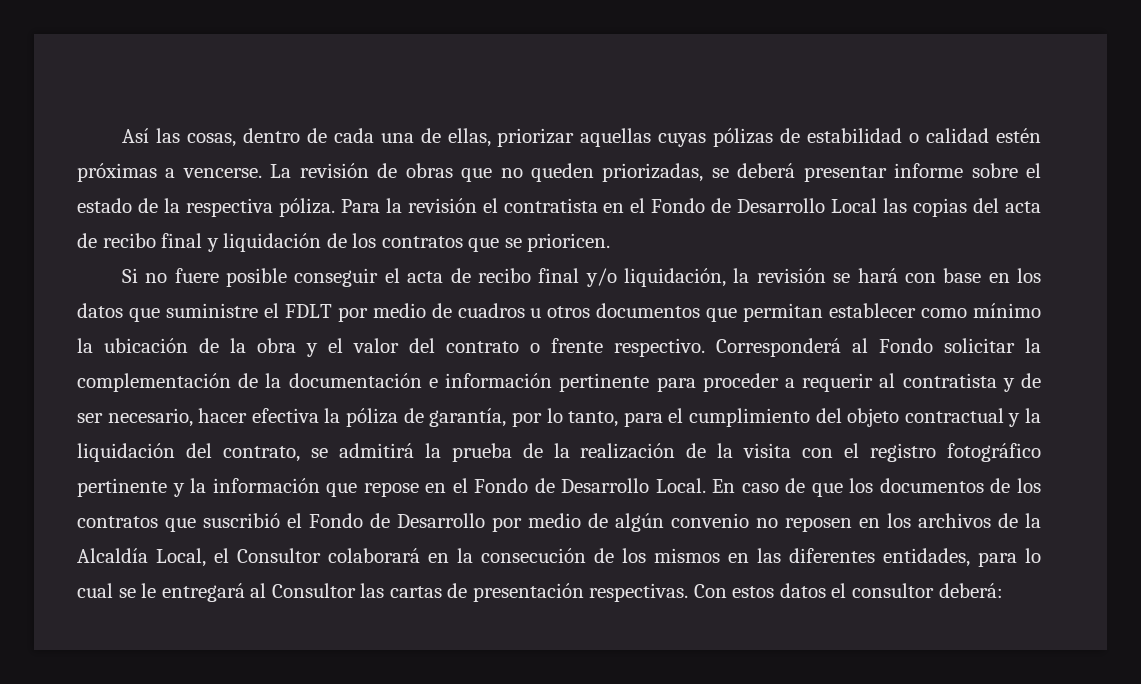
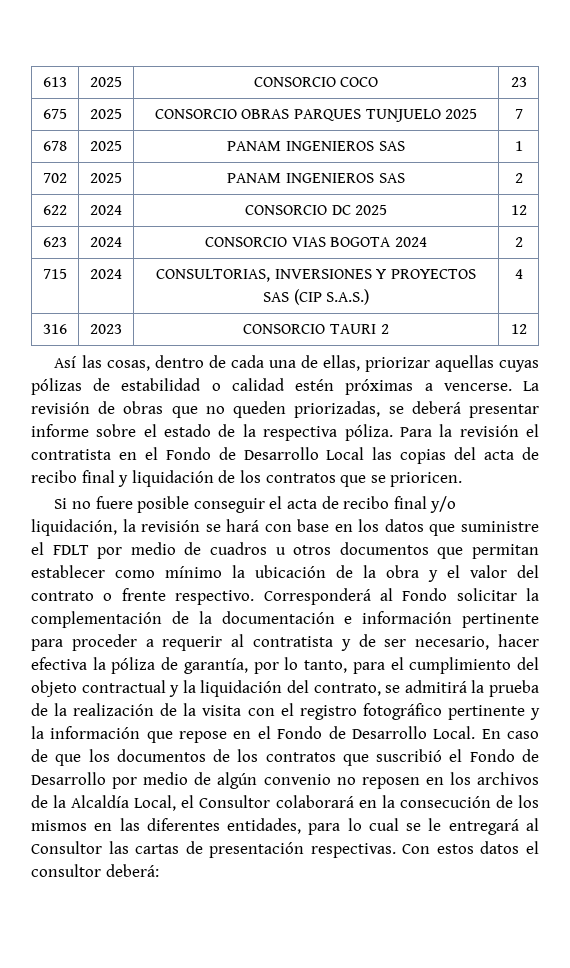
(122, 135) none -> [43,77,67,87] [90,77,122,87] [253,77,379,87] [510,77,527,87] [43,109,67,119] [90,109,122,119] [154,109,478,122] [514,109,523,119] [43,141,67,151] [90,141,122,151] [227,141,405,151] [514,141,523,151] [43,173,67,183] [90,173,122,183] [227,173,405,183] [514,173,523,183] [43,205,67,215] [90,205,122,215] [244,205,388,215] [510,205,527,215] [43,237,67,247] [90,237,122,247] [205,237,427,247] [514,237,523,247] [43,269,67,279] [90,269,122,279] [156,269,476,282] [262,289,370,305] [514,269,523,279] [43,324,67,334] [90,324,122,334] [243,324,389,334] [510,324,527,334] 613 | 2025 | CONSORCIO COCO | 23 // 675 | 2025 | CONSORCIO OBRAS PARQUES TUNJUELO 2025 | 7 // 678 | 2025 | PANAM INGENIEROS SAS | 1 // 702 | 2025 | PANAM INGENIEROS SAS | 2 // 622 | 2024 | CONSORCIO DC 2025 | 12 // 623 | 2024 | CONSORCIO VIAS BOGOTA 2024 | 2 // 715 | 2024 | CONSULTORIAS, INVERSIONES Y PROYECTOS SAS (CIP S.A.S.) | 4 // 316 | 2023 | CONSORCIO TAURI 2 | 12 //

